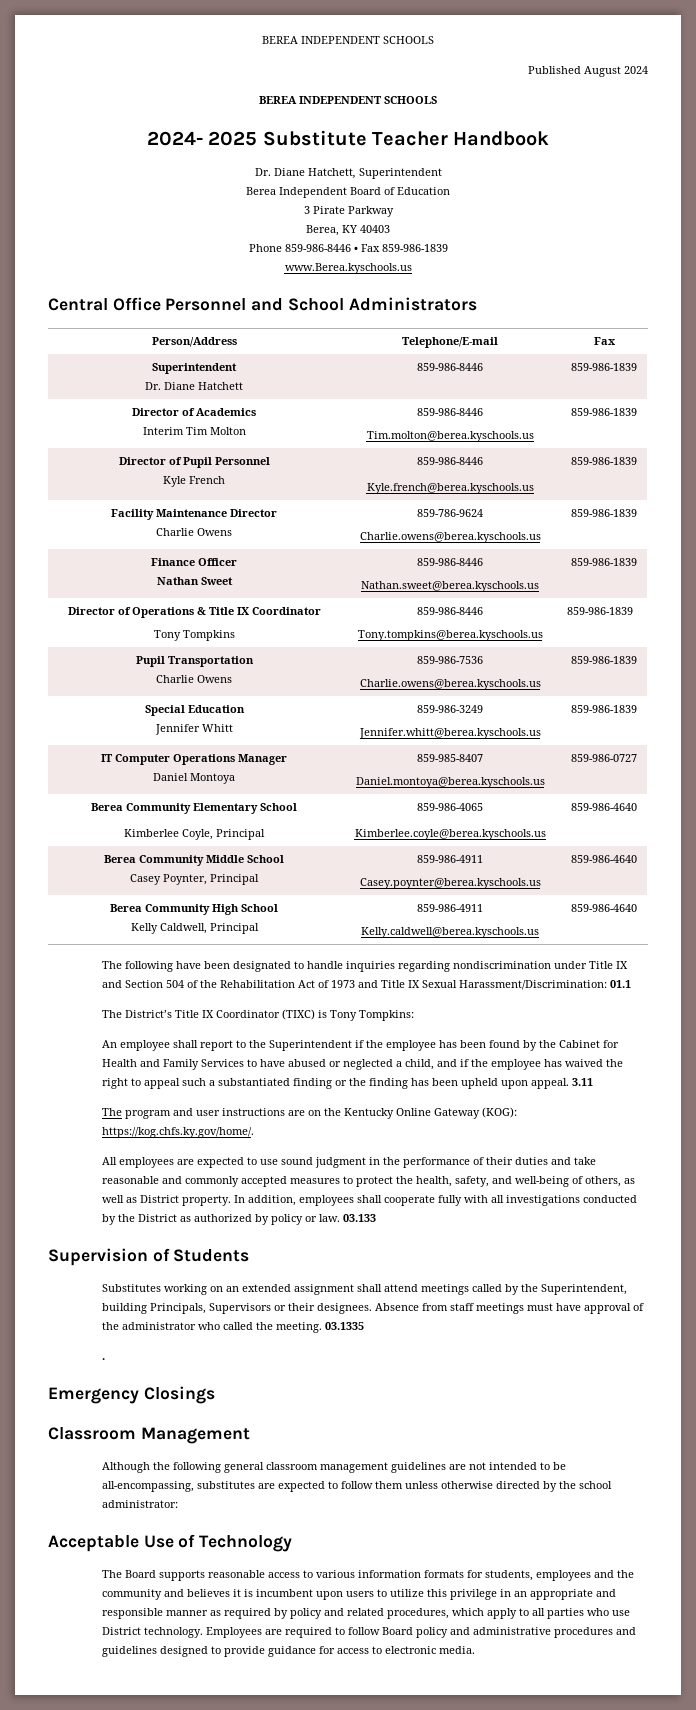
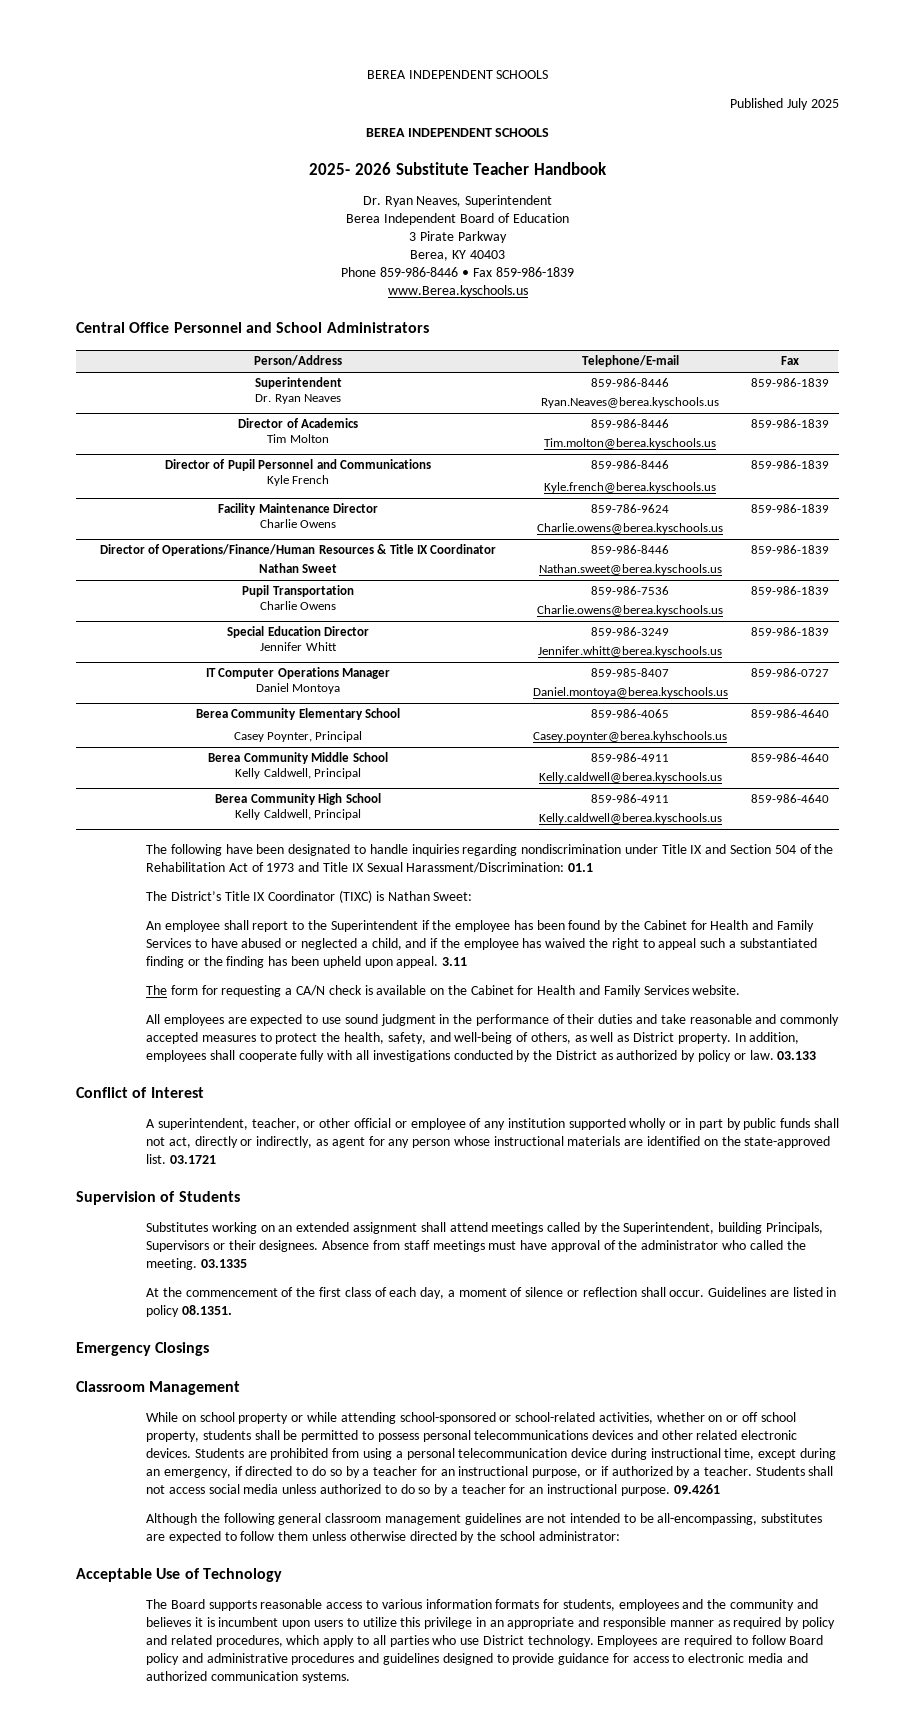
[584,66,648,77] [259,96,437,104] [146,131,258,146] August 2024 // BEREA INDEPENDENT SCHOOLS // 2024- 2025 -> [787,98,839,110] [365,128,550,137] [309,162,391,175] July 2025 // BEREA INDEPENDENT SCHOOLS // 2025- 2026
[273,168,356,179] Diane Hatchett, -> [384,196,462,207] Ryan Neaves,
[164,382,243,390] [417,363,483,371] Diane Hatchett | 859-986-8446 -> [274,394,341,404] [591,378,669,387] [541,397,719,408] Ryan Neaves | 859-986-8446 // Ryan.Neaves@berea.kyschools.us
[142,427,184,435] Interim -> (358, 423) none
(270, 461) none -> [316,459,431,469] and Communications
[151,558,237,566] Finance Officer -> [99,544,497,556] Director of Operations/Finance/Human Resources & Title IX Coordinator
[67,607,321,618] [153,630,235,641] [417,607,483,615] [357,630,543,641] [567,607,634,615] // Director of Operations & Title IX Coordinator // Tony Tompkins | 859-986-8446 // Tony.tompkins@berea.kyschools.us | 859-986-1839 -> (829, 549) none
(245, 709) none -> [323,626,369,636] Director
[124,829,213,840] Kimberlee Coyle, -> [233,732,312,742] Casey Poynter,
[354,829,546,840] Kimberlee.coyle@berea.kyschools.us -> [533,731,727,742] Casey.poynter@berea.kyhschools.us
[130,874,259,885] [417,855,483,863] [359,878,541,889] Casey Poynter, Principal | 859-986-4911 // Casey.poynter@berea.kyschools.us -> [235,768,361,779] [591,753,669,762] [538,772,722,783] Kelly Caldwell, Principal | 859-986-4911 // Kelly.caldwell@berea.kyschools.us
[329,1010,414,1021] Tony Tompkins: -> [387,891,473,901] Nathan Sweet:
[124,1107,517,1119] [101,1127,254,1138] program and user instructions are on the Kentucky Online Gateway (KOG): https://kog.chfs.ky.gov/home/. -> [170,985,741,997] form for requesting a CA/N check is available on the Cabinet for Health and Family Services website.
(376, 1218) none -> [76,1087,204,1098] [146,1118,839,1130] [146,1136,831,1148] [146,1154,216,1164] // Conflict of Interest // A superintendent, teacher, or other official or employee of any institution supported wholly or in part by public funds shall not act, directly or indirectly, as agent for any person whose instructional materials are identified on the state-approved list. 03.1721
[101,1358,105,1360] [48,1386,215,1404] [48,1427,250,1444] . // Emergency Closings // Classroom Management -> [146,1287,837,1299] [146,1305,232,1317] [76,1342,210,1356] [76,1381,241,1395] [146,1412,796,1424] [146,1430,798,1442] [146,1448,836,1460] [146,1466,834,1478] [146,1484,720,1496] At the commencement of the first class of each day, a moment of silence or reflection shall occur. Guidelines are listed in policy 08.1351. // Emergency Closings // Classroom Management // While on school property or while attending school-sponsored or school-related activities, whether on or off school property, students shall be permitted to possess personal telecommunications devices and other related electronic devices. Students are prohibited from using a personal telecommunication device during instructional time, except during an emergency, if directed to do so by a teacher for an instructional purpose, or if authorized by a teacher. Students shall not access social media unless authorized to do so by a teacher for an instructional purpose. 09.4261
[438,1646,475,1654] media. -> [747,1653,808,1663] [146,1671,350,1683] media and authorized communication systems.

